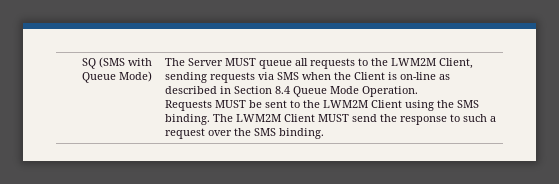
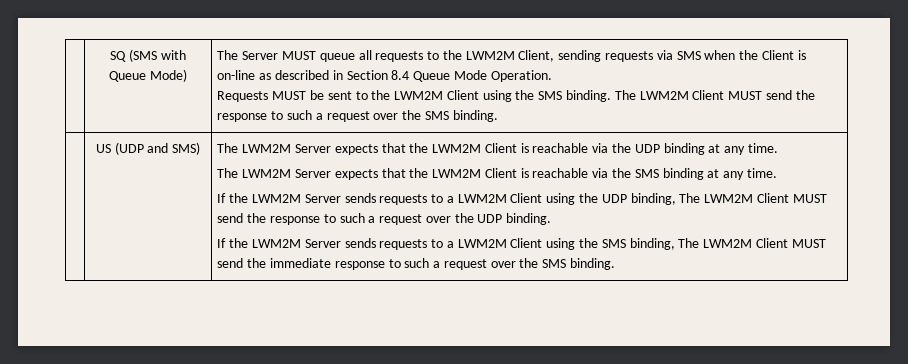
(325, 133) none -> [95,142,201,155] [217,143,778,155] [217,168,777,180] [217,193,827,205] [217,213,552,225] [217,238,826,250] [217,258,615,270] // | US (UDP and SMS) | The LWM2M Server expects that the LWM2M Client is reachable via the UDP binding at any time. // The LWM2M Server expects that the LWM2M Client is reachable via the SMS binding at any time. // If the LWM2M Server sends requests to a LWM2M Client using the UDP binding, The LWM2M Client MUST send the response to such a request over the UDP binding. // If the LWM2M Server sends requests to a LWM2M Client using the SMS binding, The LWM2M Client MUST send the immediate response to such a request over the SMS binding.

